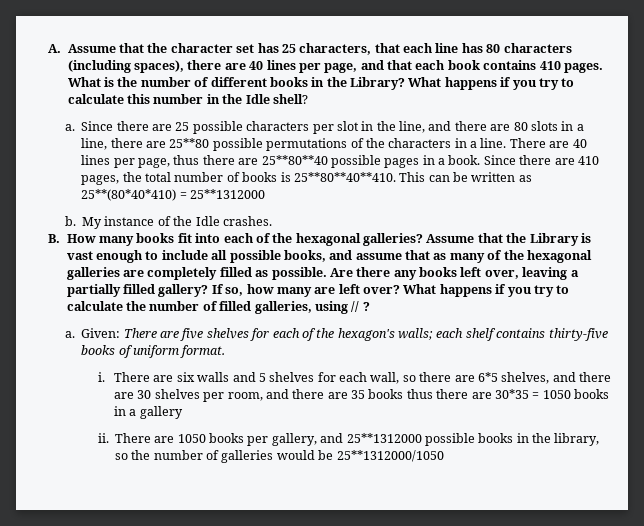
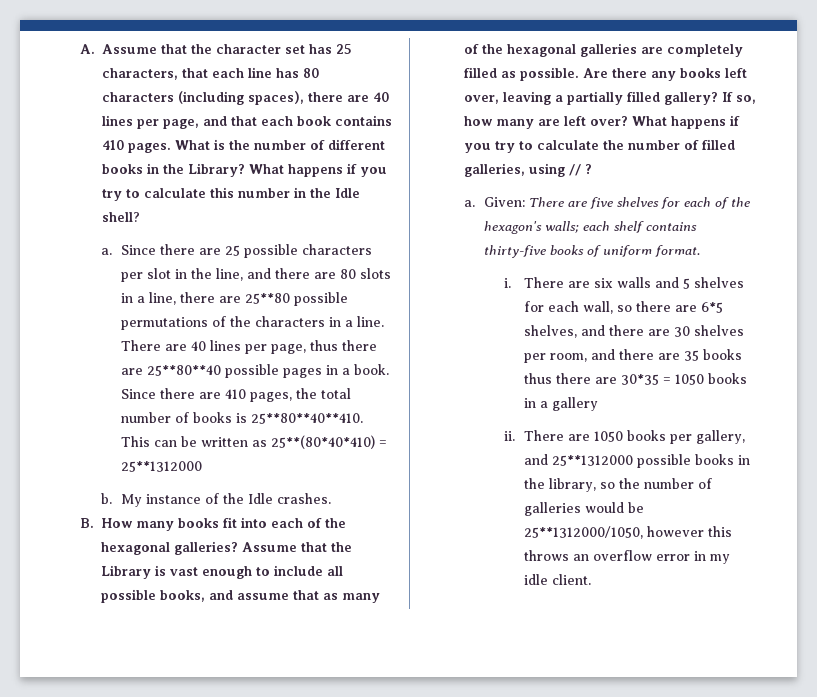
[336,450,444,462] 25**1312000/1050 -> [524,526,733,539] [524,550,731,564] [524,574,592,585] 25**1312000/1050, however this throws an overflow error in my idle client.

